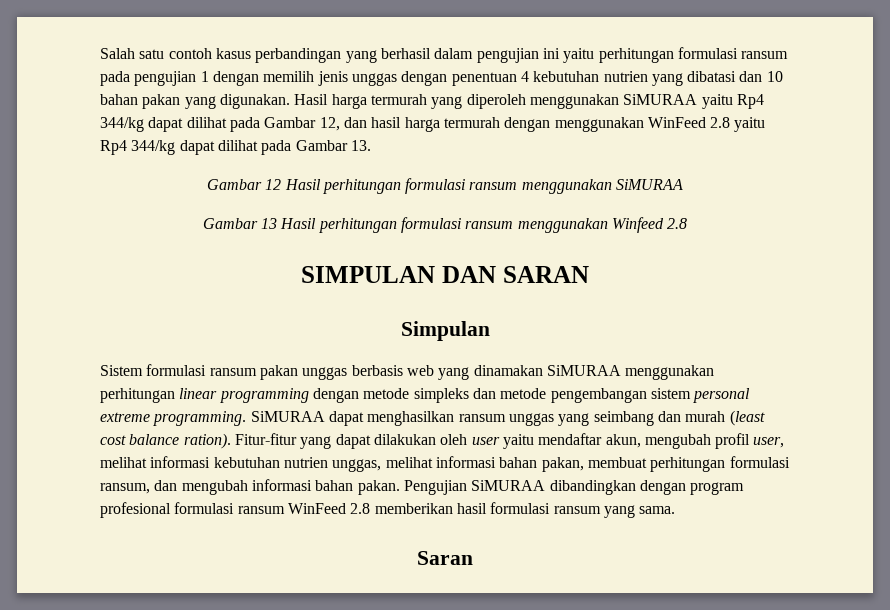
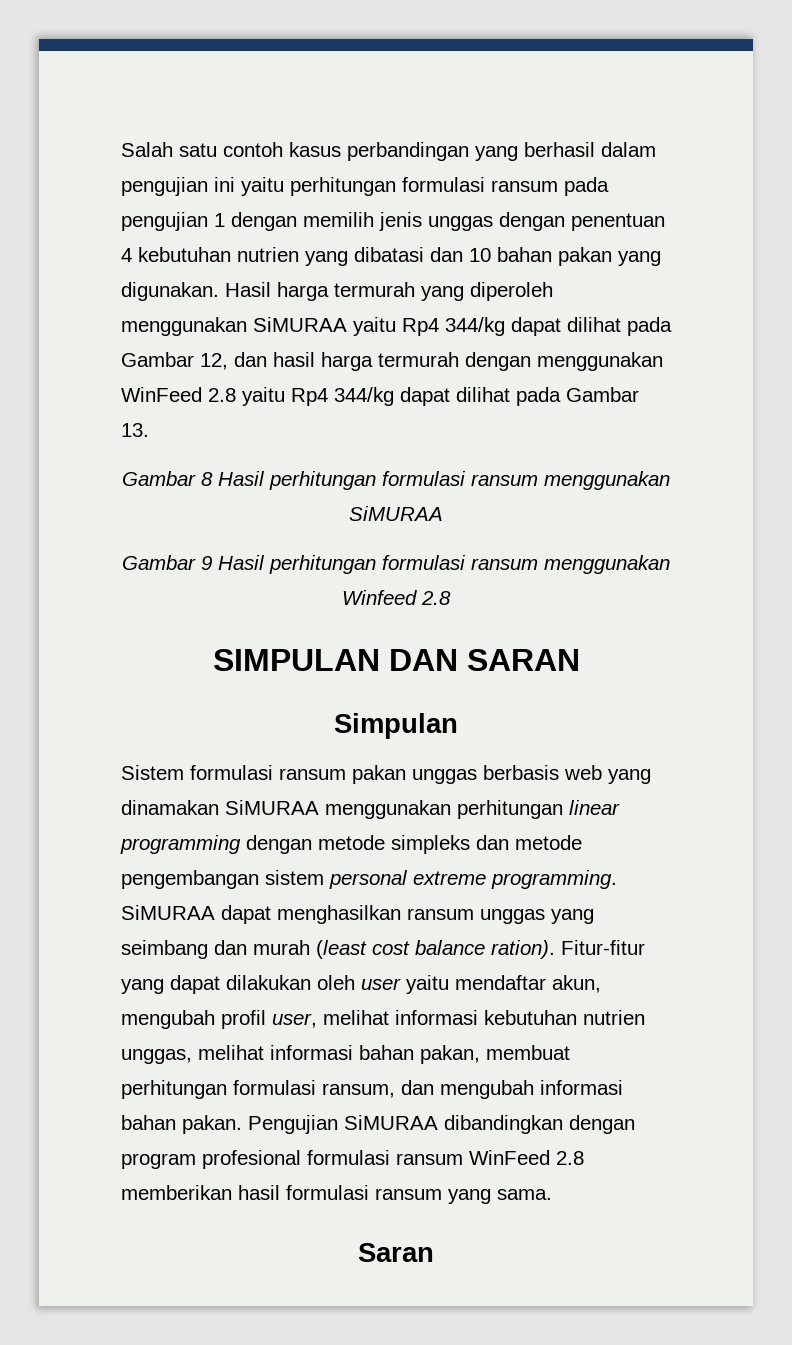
[265,179,282,190] 12 -> [201,472,213,486] 8
[261,218,278,229] 13 -> [201,556,212,570] 9

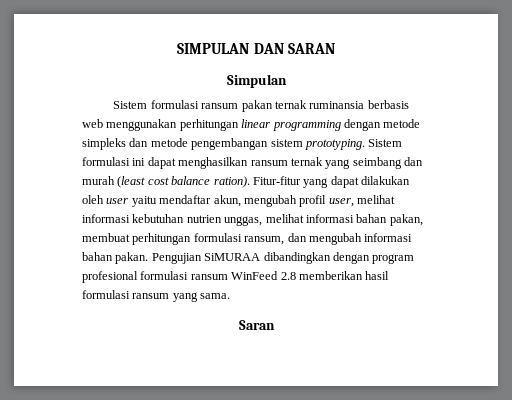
[121,142,656,161] [121,177,609,196] [121,212,665,231] [121,247,661,266] [121,282,553,301] [121,317,672,336] [121,352,663,371] [121,387,639,406] [121,423,149,437] [122,471,670,490] [349,506,443,521] [122,555,670,574] [342,590,451,605] Salah satu contoh kasus perbandingan yang berhasil dalam pengujian ini yaitu perhitungan formulasi ransum pada pengujian 1 dengan memilih jenis unggas dengan penentuan 4 kebutuhan nutrien yang dibatasi dan 10 bahan pakan yang digunakan. Hasil harga termurah yang diperoleh menggunakan SiMURAA yaitu Rp4 344/kg dapat dilihat pada Gambar 12, dan hasil harga termurah dengan menggunakan WinFeed 2.8 yaitu Rp4 344/kg dapat dilihat pada Gambar 13. // Gambar 8 Hasil perhitungan formulasi ransum menggunakan SiMURAA // Gambar 9 Hasil perhitungan formulasi ransum menggunakan Winfeed 2.8 // -> (177, 48) none
[412,765,651,784] [121,800,319,815] unggas berbasis web yang dinamakan SiMURAA -> [274,100,409,109] [82,119,103,128] ternak ruminansia berbasis web
[329,870,617,889] [121,905,215,920] personal extreme programming. SiMURAA -> [304,139,403,150] [82,157,146,166] prototyping. Sistem formulasi ini
[480,909,545,924] unggas -> [290,157,323,166] ternak

